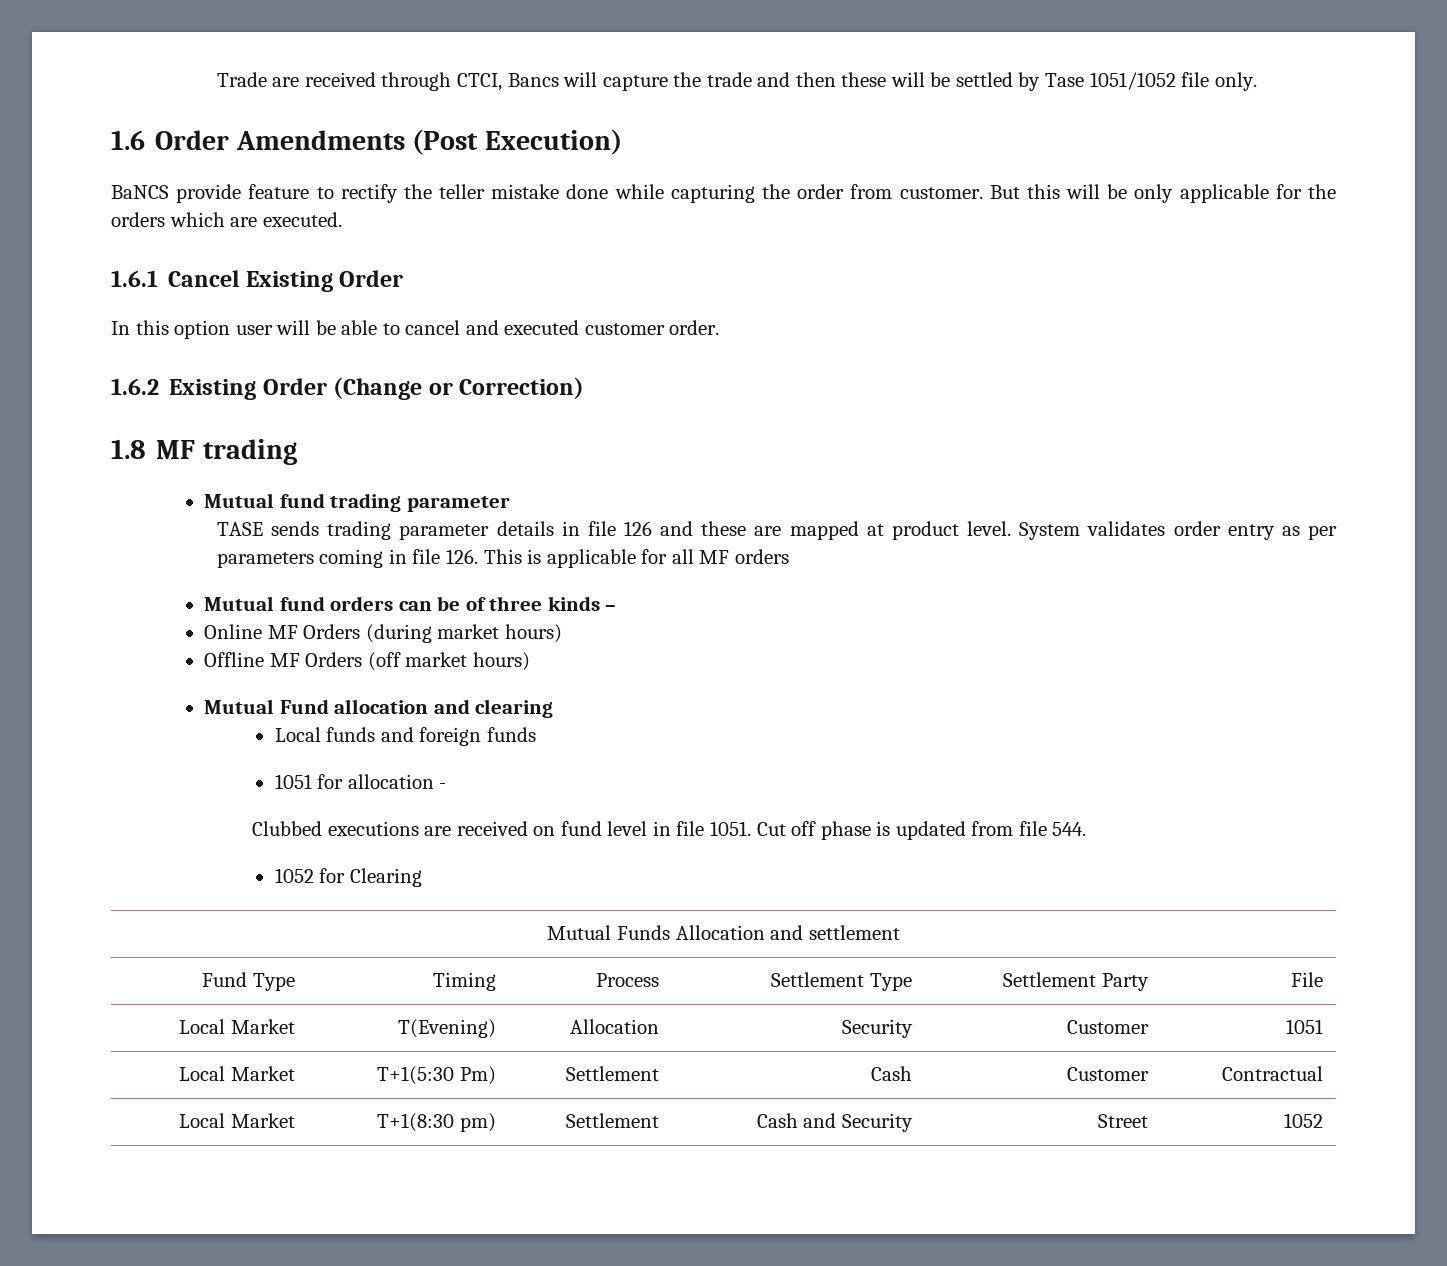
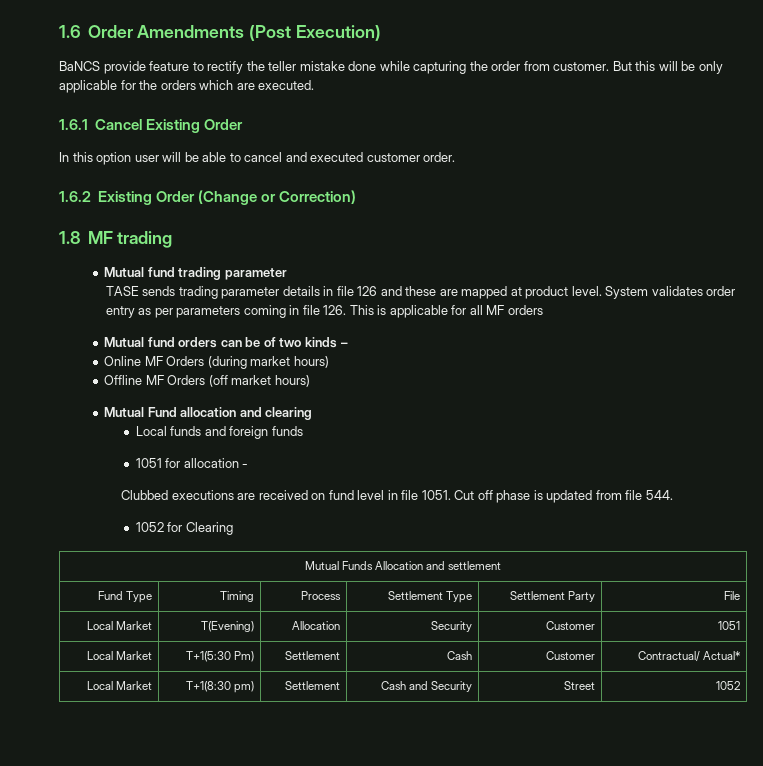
[216,72,1257,91] Trade are received through CTCI, Bancs will capture the trade and then these will be settled by Tase 1051/1052 file only. // -> (59, 31) none
[489,596,543,611] three -> [279,338,302,347] two
[1221,1066,1323,1081] Contractual -> [637,651,740,662] Contractual/ Actual*

